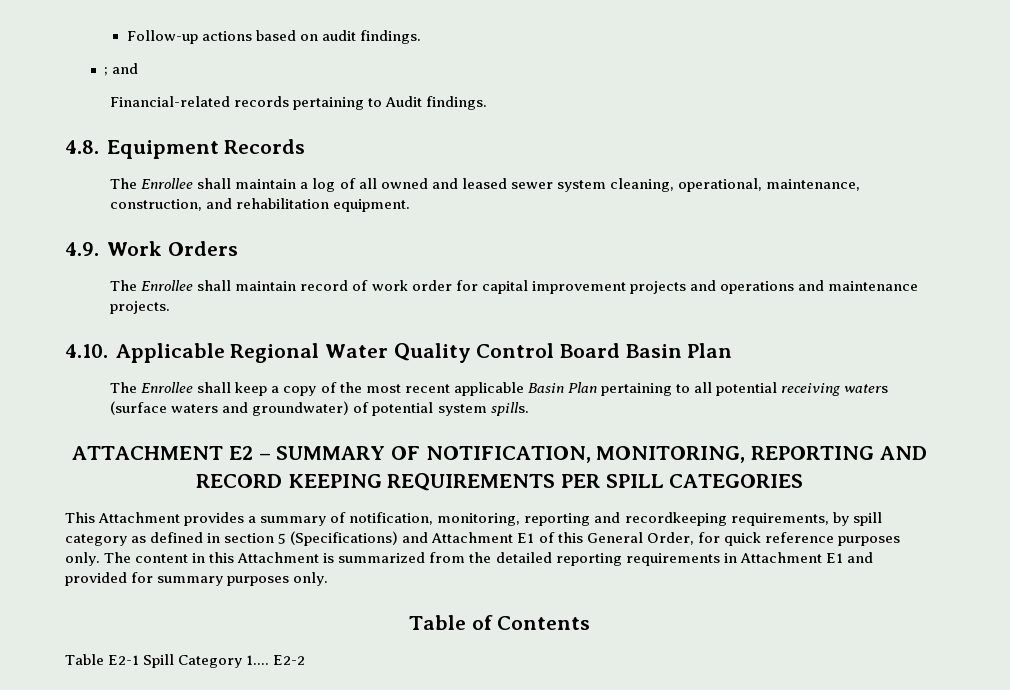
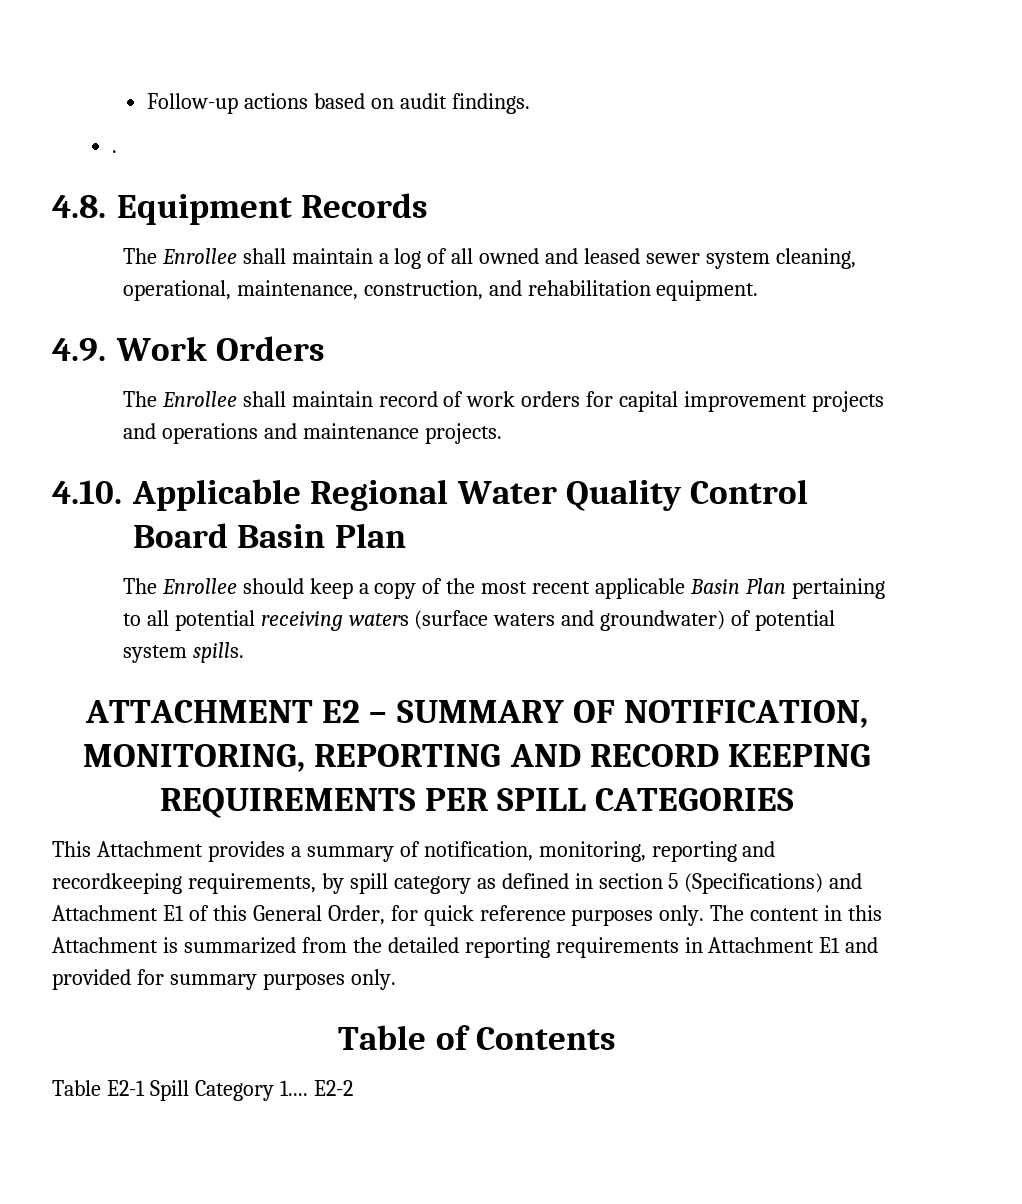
[104,63,139,76] [110,96,488,110] ; and // Financial-related records pertaining to Audit findings. -> [111,150,117,153] .
[411,280,452,291] order -> [521,391,581,407] orders
[197,382,232,393] shall -> [242,578,304,594] should

